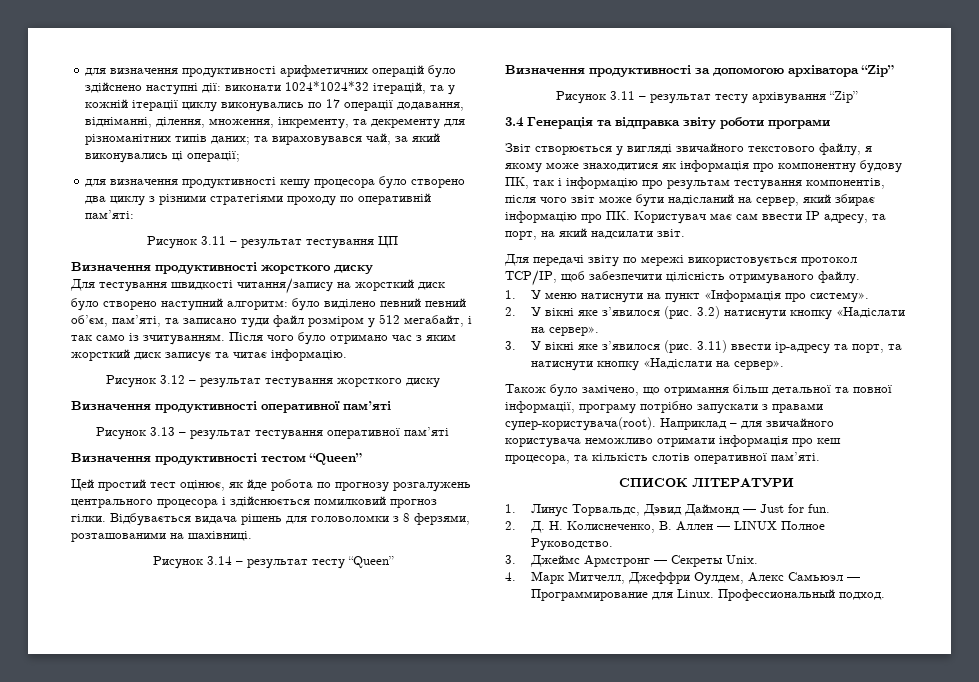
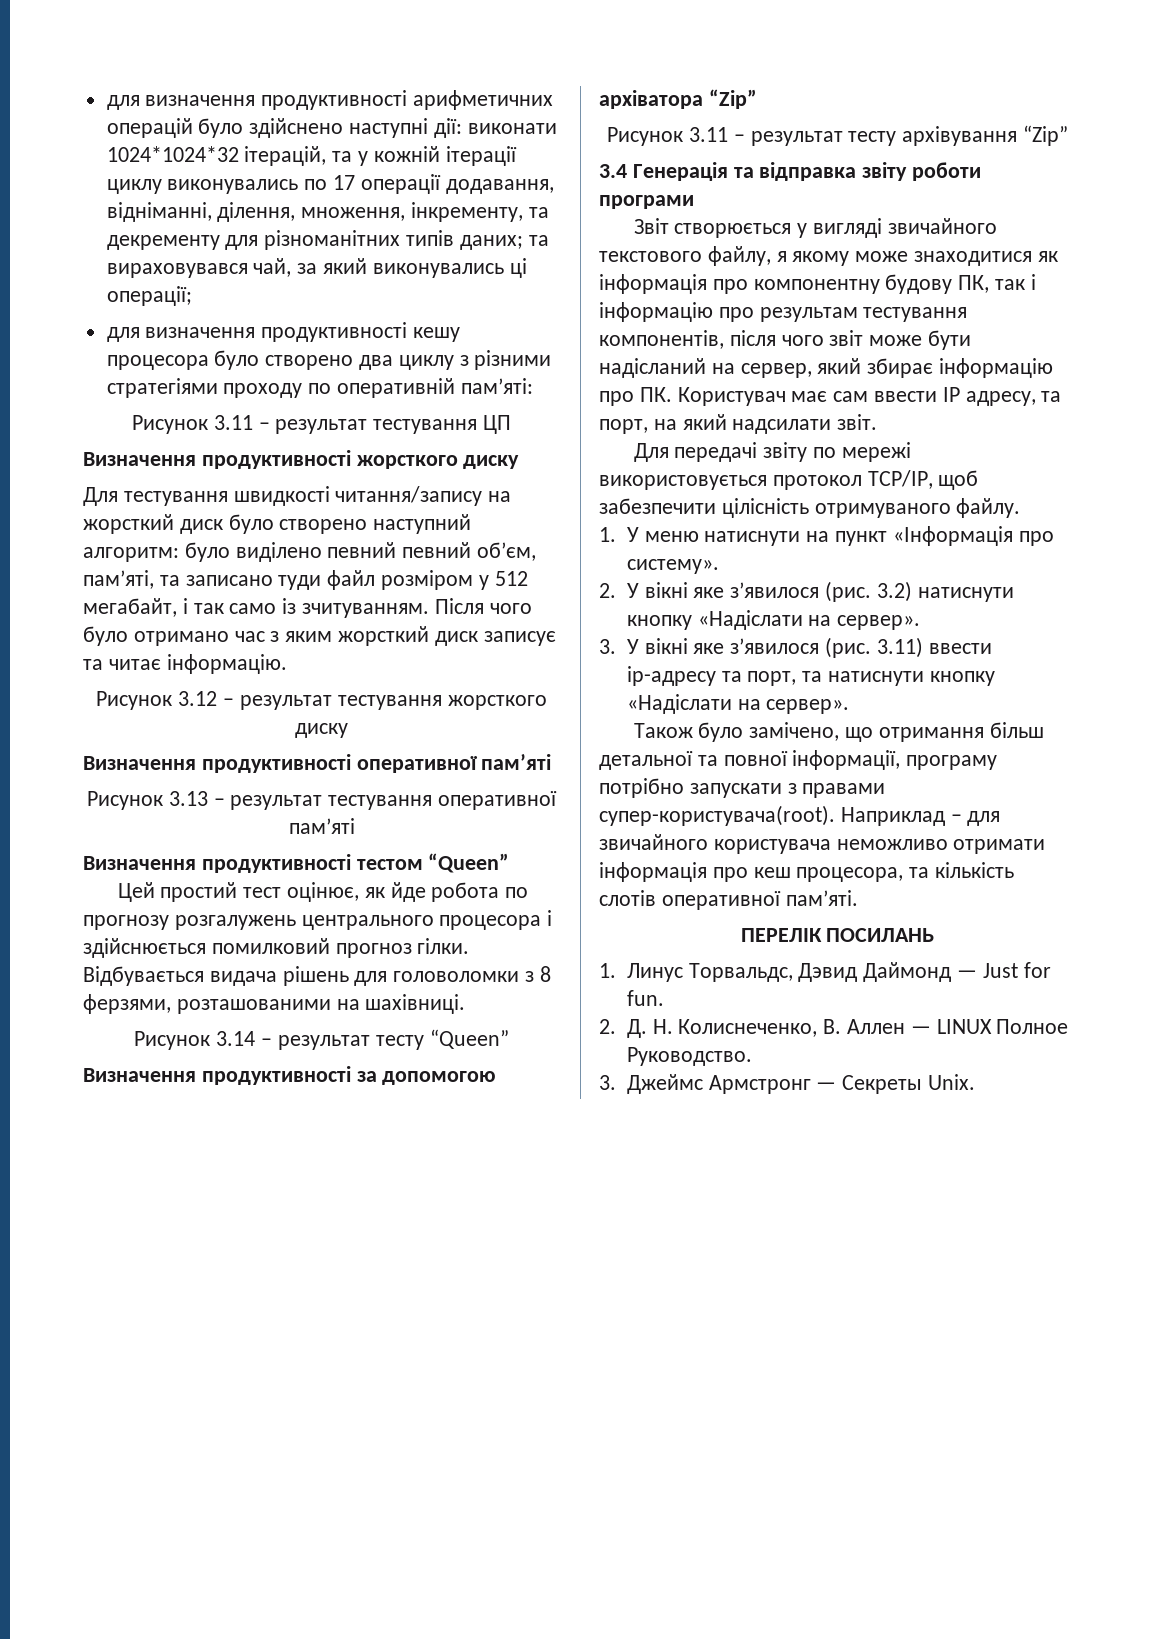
[619,477,794,488] СПИСОК ЛІТЕРАТУРИ -> [740,928,935,942] ПЕРЕЛІК ПОСИЛАНЬ
[505,571,860,585] [530,589,885,601] // 4. Марк Митчелл, Джеффри Оулдем, Алекс Самьюэл — Программирование для Linux. Профессиональный подход. -> (975, 1082) none

